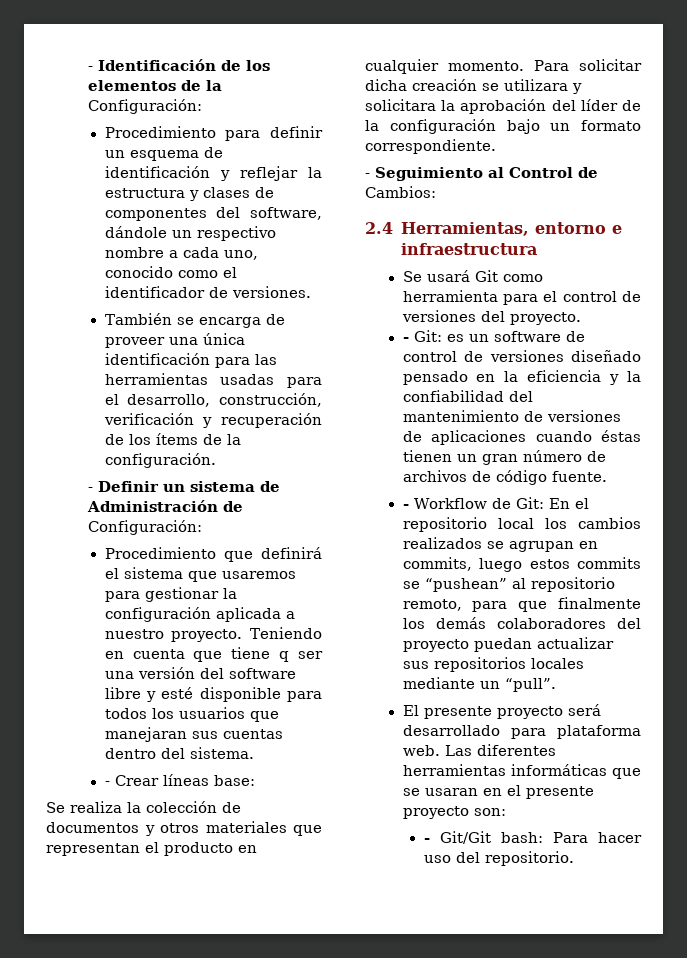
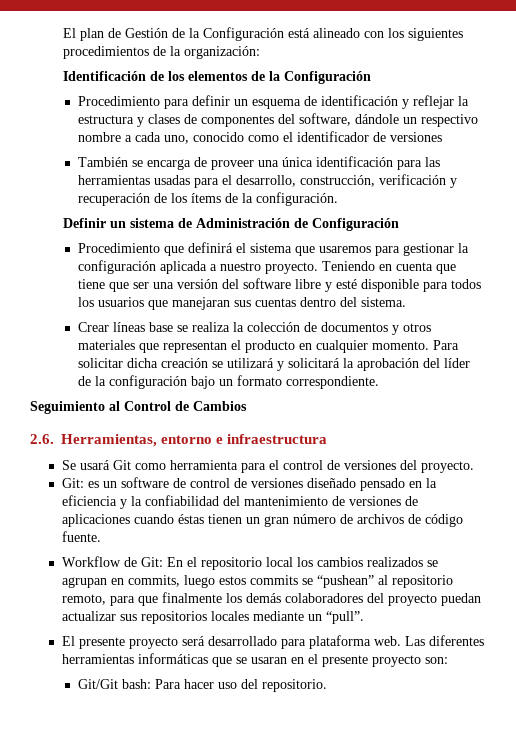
[88,66,94,71] - -> [62,27,463,41] [62,46,260,59] El plan de Gestión de la Configuración está alineado con los siguientes procedimientos de la organización: //
[88,99,203,114] Configuración: -> [283,71,371,84] Configuración
[231,286,311,298] versiones. -> [390,132,443,142] versiones
[88,487,94,492] - -> (339, 199) none
[88,520,203,535] Configuración: -> [311,218,399,231] Configuración
[279,651,290,662] q -> [109,282,130,292] que
[104,781,110,786] - -> (407, 302) none
[213,775,255,786] [46,802,65,813] base: // Se -> [149,322,189,332] base se
[504,79,582,94] [365,99,436,111] utilizara y solicitara -> [227,358,341,371] utilizará y solicitará
[365,173,370,178] - -> (380, 382) none
[365,186,436,198] [365,222,393,234] Cambios: // 2.4 -> [193,401,247,411] [30,434,54,444] Cambios // 2.6.
[402,337,409,342] - -> (474, 467) none
[402,504,409,509] - -> (101, 536) none
[423,838,430,843] - -> (448, 660) none

